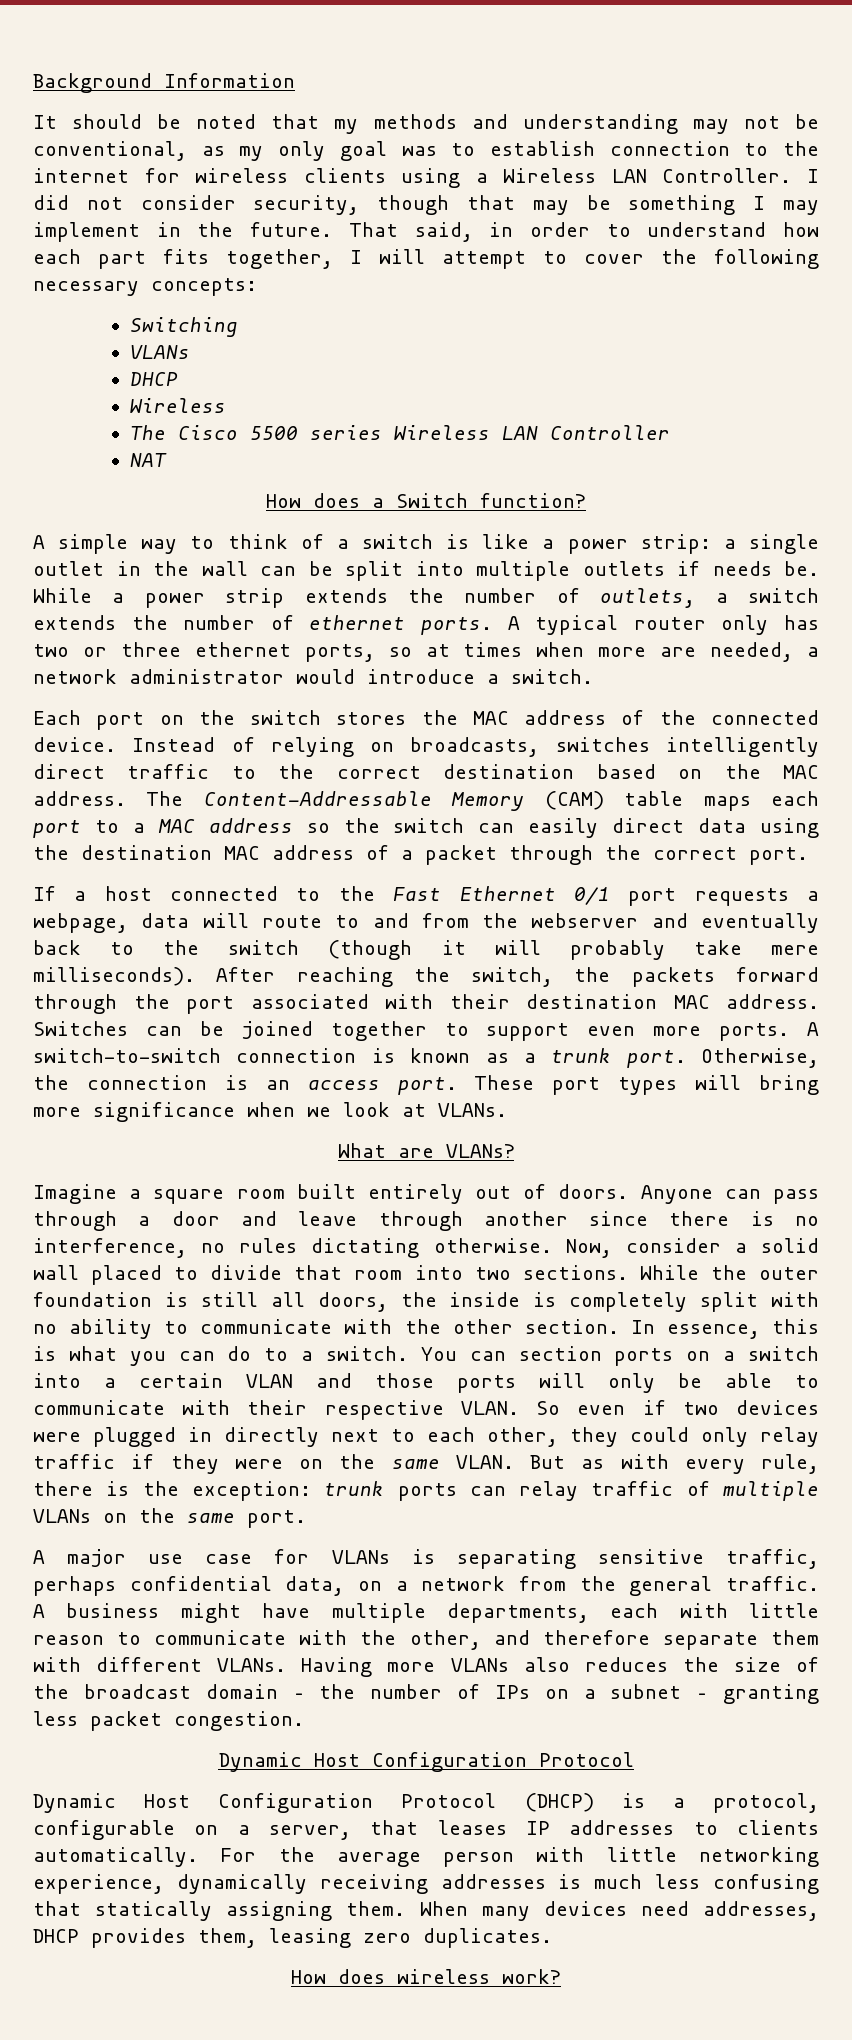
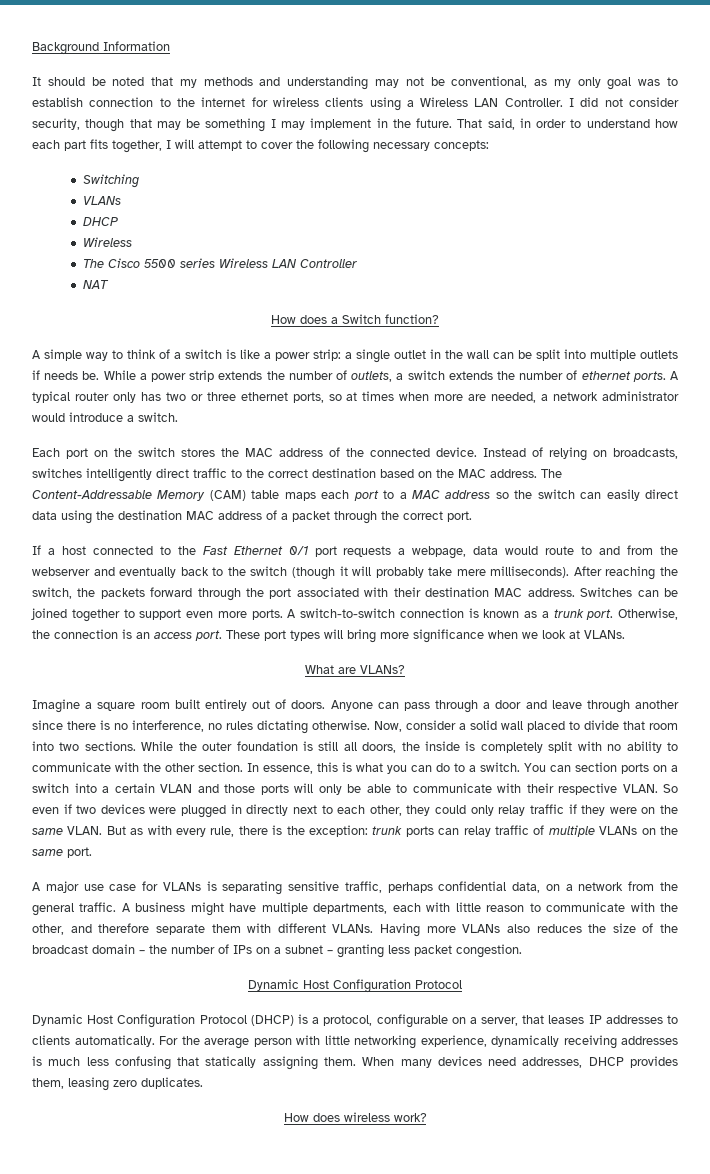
[202,913,249,928] will -> [505,546,539,555] would

